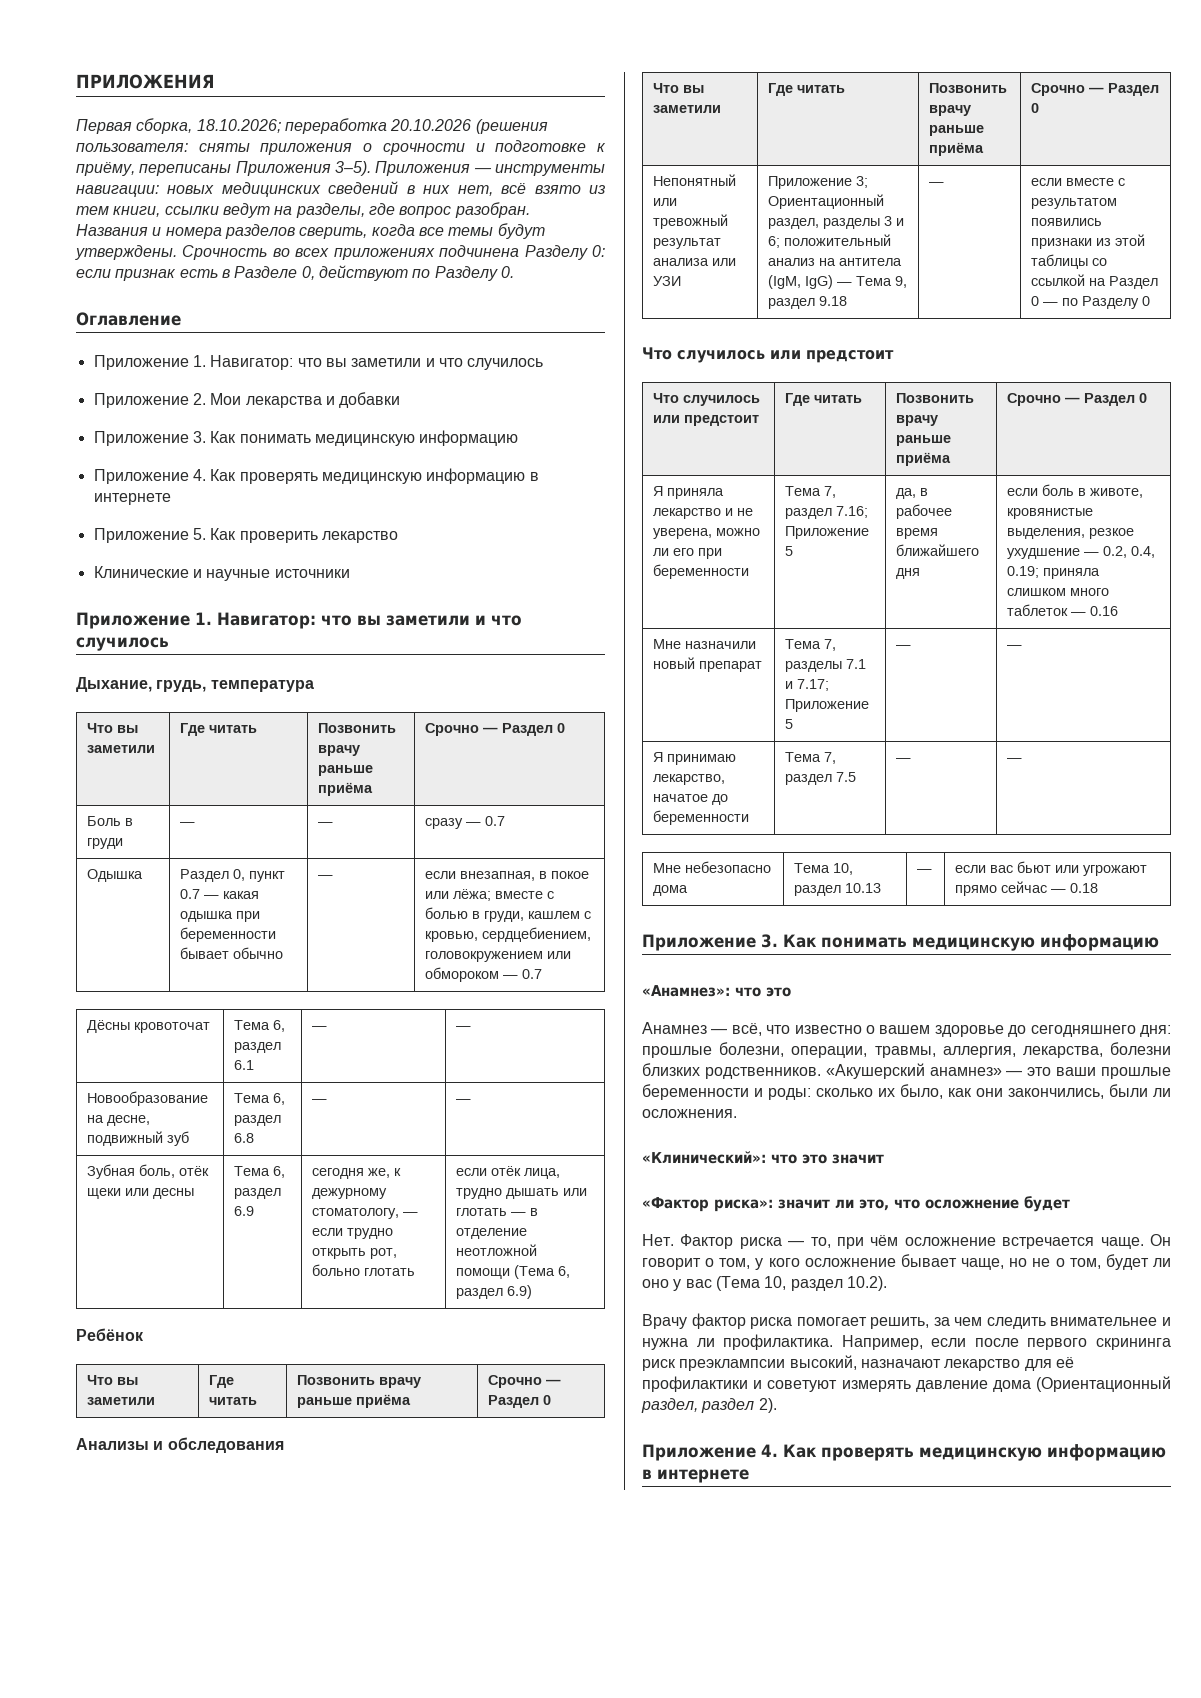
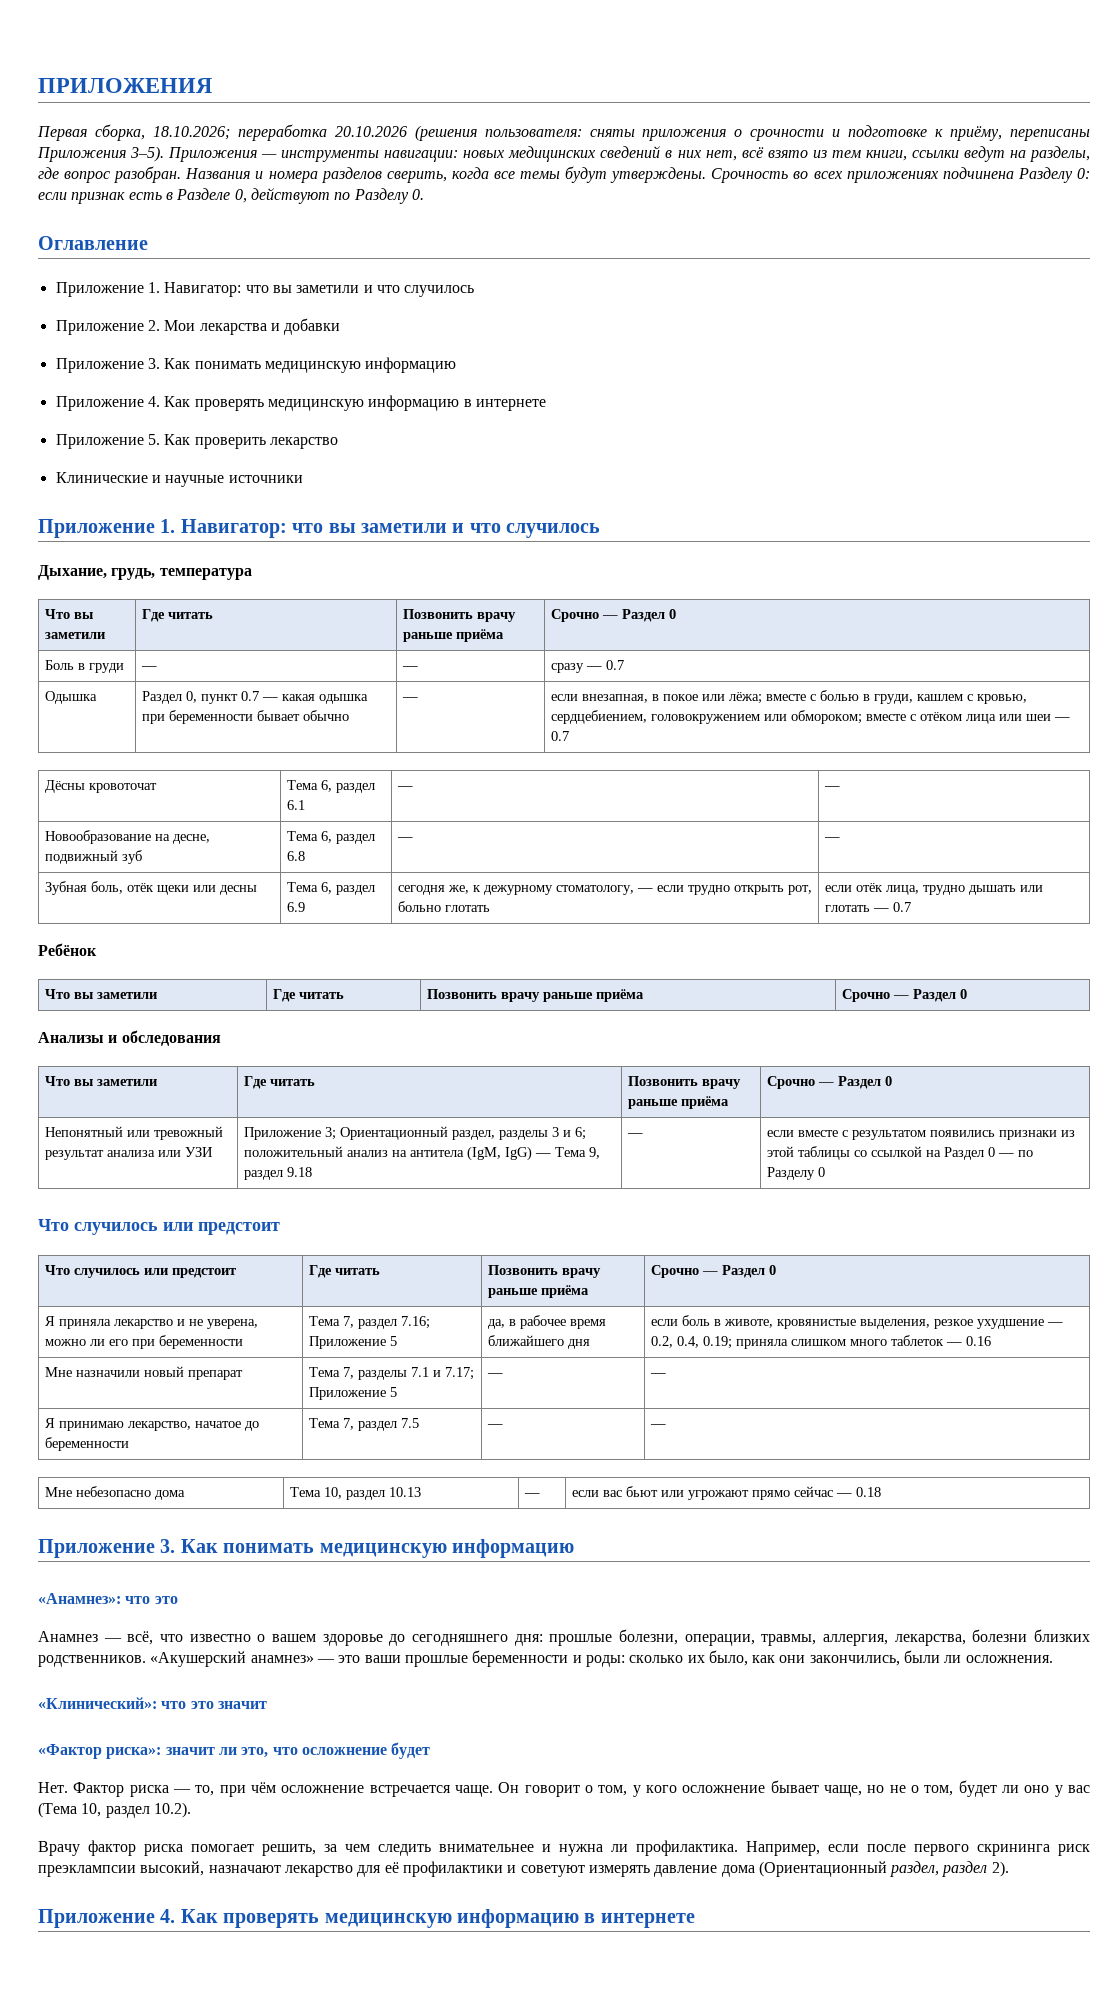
[425,967,500,982] обмороком -> [790,710,1051,724] обмороком; вместе с отёком лица или шеи
[530,1208,539,1216] [456,1228,528,1239] [456,1244,538,1256] [456,1265,571,1279] [456,1285,533,1299] в отделение неотложной помощи (Тема 6, раздел 6.9) -> [892,902,911,912] 0.7

